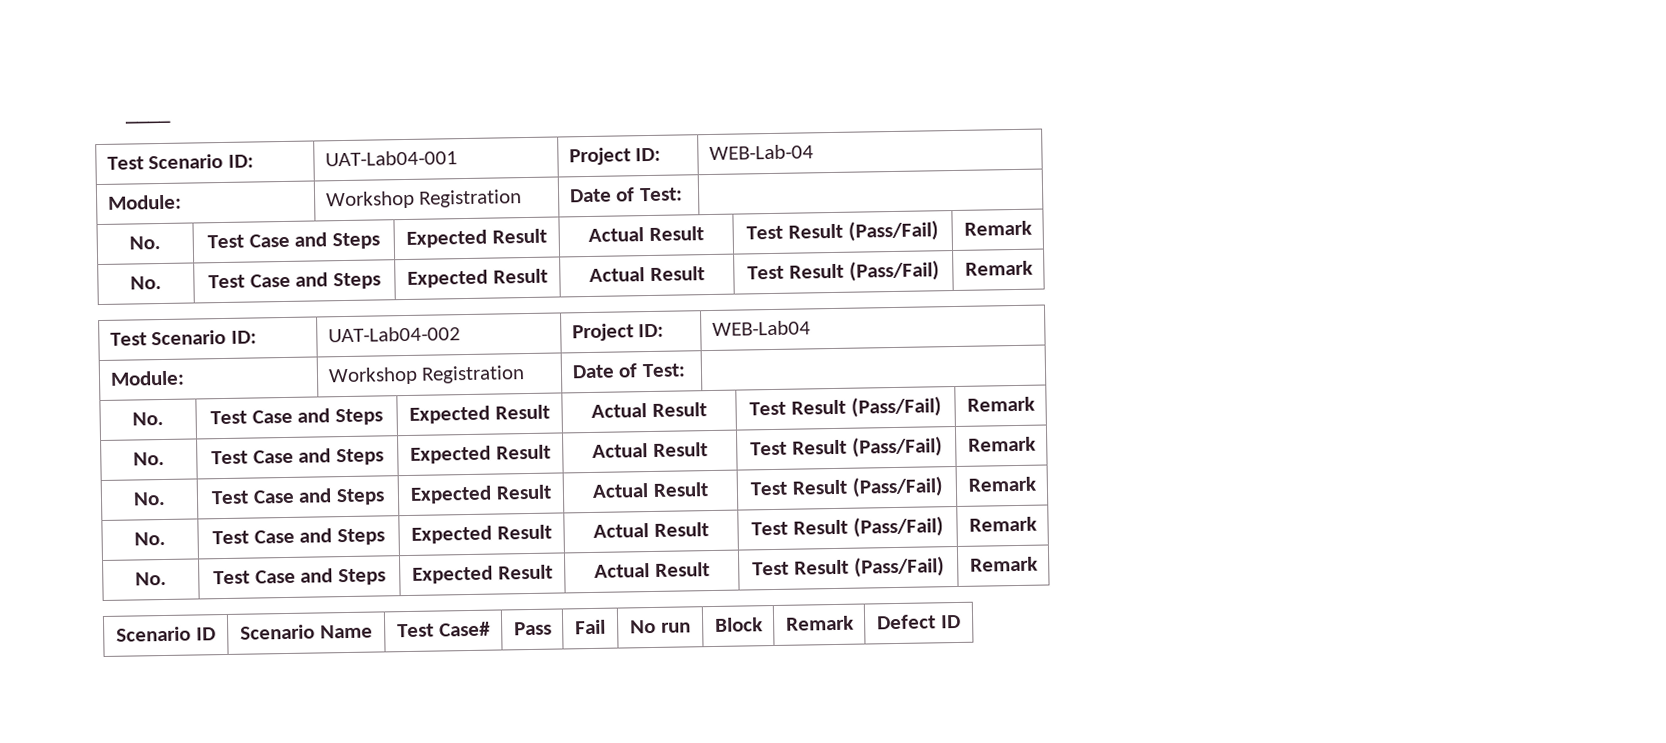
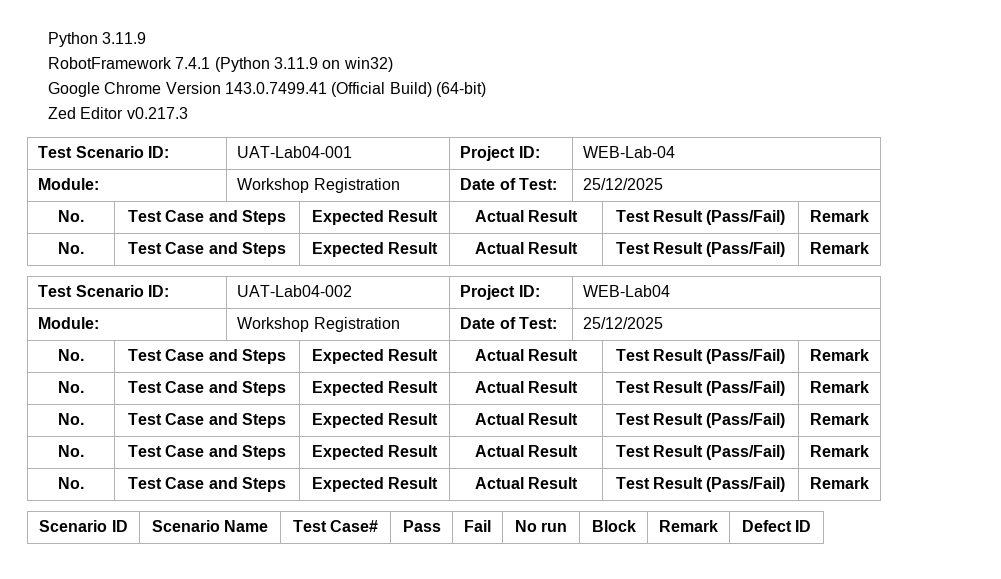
[124,119,171,124] ____ -> [48,32,147,47] [48,57,393,72] [48,82,487,97] [48,107,188,119] Python 3.11.9 // RobotFramework 7.4.1 (Python 3.11.9 on win32) // Google Chrome Version 143.0.7499.41 (Official Build) (64-bit) // Zed Editor v0.217.3
(683, 194) none -> [583,178,664,190] 25/12/2025
(686, 370) none -> [583,317,664,329] 25/12/2025

